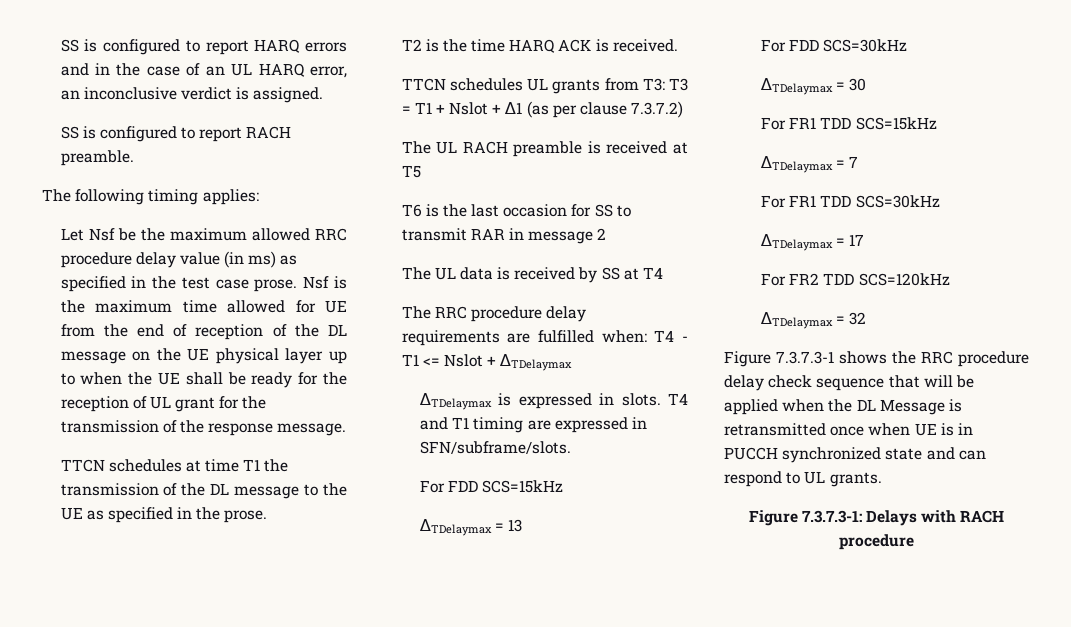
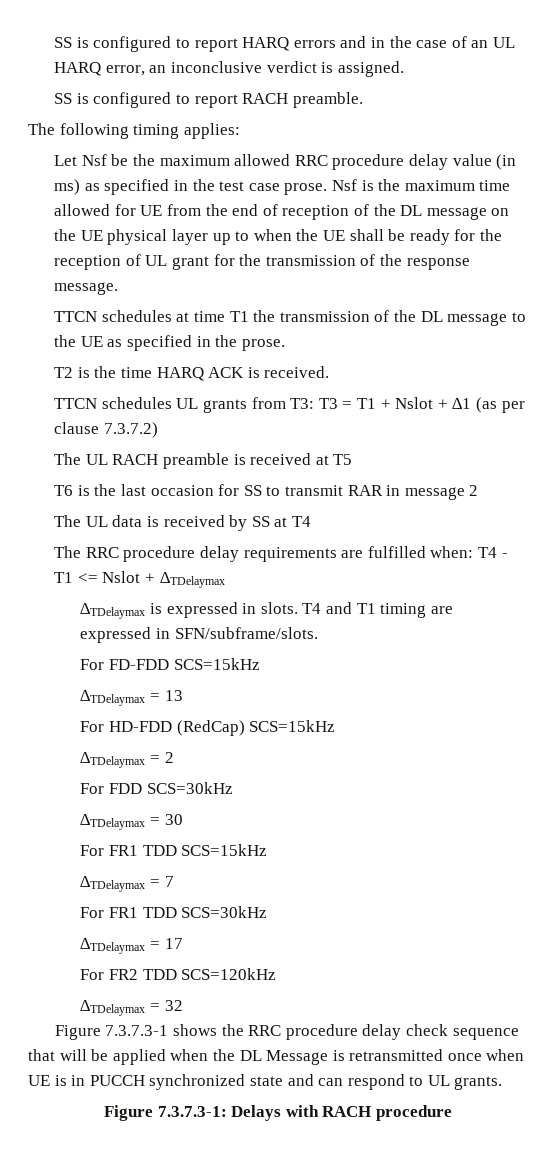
[448,480,479,492] FDD -> [109,659,170,670] FD-FDD
(523, 525) none -> [80,720,336,736] [80,751,174,768] // For HD-FDD (RedCap) SCS=15kHz // ∆TDelaymax = 2

